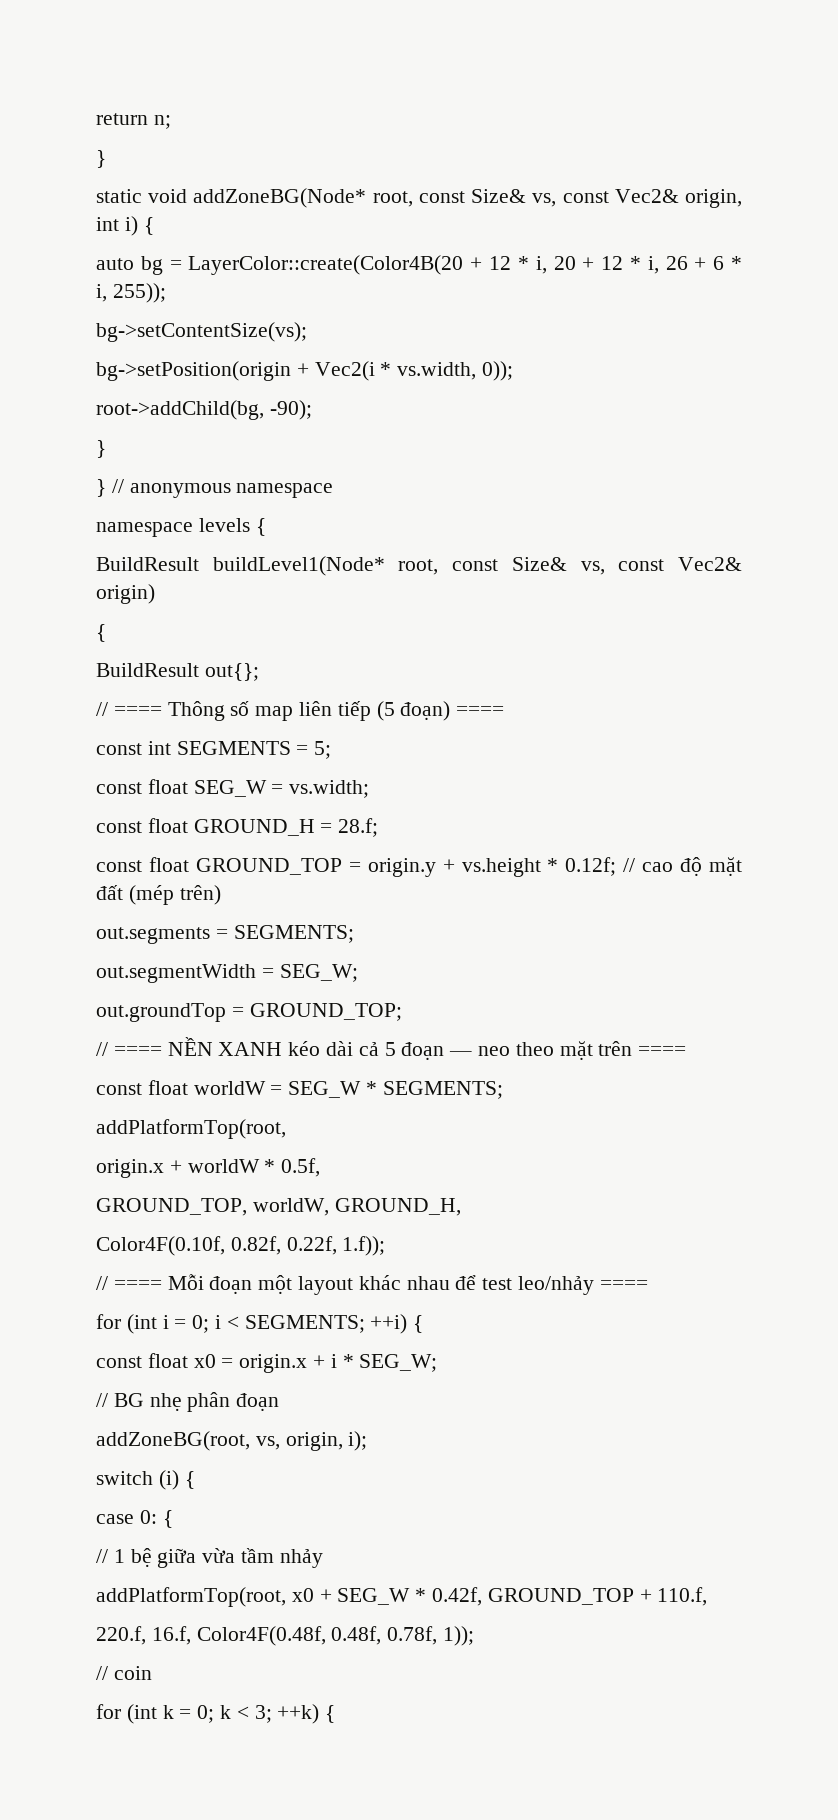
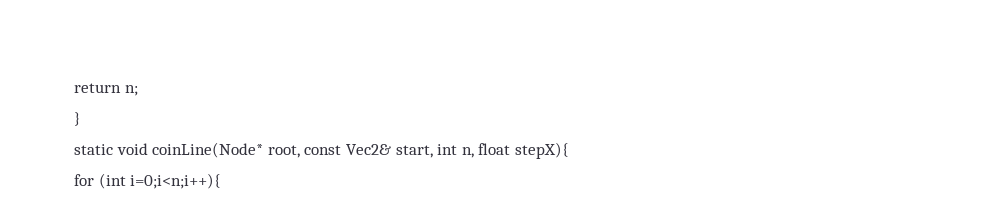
[193,188,742,208] [96,216,154,236] [96,255,742,275] [96,283,166,303] [96,322,307,342] [96,361,514,381] [96,400,312,420] [96,440,106,458] [96,479,334,498] [96,518,266,537] [96,556,742,576] [96,584,155,604] [96,624,106,642] [96,663,259,681] [96,701,505,721] [96,741,332,759] [96,779,370,798] [96,818,379,837] [96,857,742,877] [96,885,221,905] [96,925,354,944] [96,964,358,983] [96,1003,402,1022] [96,1037,687,1060] [96,1080,503,1099] [96,1119,286,1139] [96,1158,321,1178] [96,1198,461,1216] [96,1236,386,1256] [96,1274,648,1295] [96,1314,424,1334] [96,1353,438,1373] [96,1392,280,1412] [96,1431,368,1451] [96,1470,195,1490] [96,1510,173,1528] [96,1548,323,1568] [96,1587,708,1607] [96,1626,475,1646] [96,1666,152,1680] [96,1704,336,1724] addZoneBG(Node* root, const Size& vs, const Vec2& origin, int i) { // auto bg = LayerColor::create(Color4B(20 + 12 * i, 20 + 12 * i, 26 + 6 * i, 255)); // bg->setContentSize(vs); // bg->setPosition(origin + Vec2(i * vs.width, 0)); // root->addChild(bg, -90); // } // } // anonymous namespace // namespace levels { // BuildResult buildLevel1(Node* root, const Size& vs, const Vec2& origin) // { // BuildResult out{}; // // ==== Thông số map liên tiếp (5 đoạn) ==== // const int SEGMENTS = 5; // const float SEG_W = vs.width; // const float GROUND_H = 28.f; // const float GROUND_TOP = origin.y + vs.height * 0.12f; // cao độ mặt đất (mép trên) // out.segments = SEGMENTS; // out.segmentWidth = SEG_W; // out.groundTop = GROUND_TOP; // // ==== NỀN XANH kéo dài cả 5 đoạn — neo theo mặt trên ==== // const float worldW = SEG_W * SEGMENTS; // addPlatformTop(root, // origin.x + worldW * 0.5f, // GROUND_TOP, worldW, GROUND_H, // Color4F(0.10f, 0.82f, 0.22f, 1.f)); // // ==== Mỗi đoạn một layout khác nhau để test leo/nhảy ==== // for (int i = 0; i < SEGMENTS; ++i) { // const float x0 = origin.x + i * SEG_W; // // BG nhẹ phân đoạn // addZoneBG(root, vs, origin, i); // switch (i) { // case 0: { // // 1 bệ giữa vừa tầm nhảy // addPlatformTop(root, x0 + SEG_W * 0.42f, GROUND_TOP + 110.f, // 220.f, 16.f, Color4F(0.48f, 0.48f, 0.78f, 1)); // // coin // for (int k = 0; k < 3; ++k) { -> [152,142,569,159] [74,173,222,189] coinLine(Node* root, const Vec2& start, int n, float stepX){ // for (int i=0;i<n;i++){

